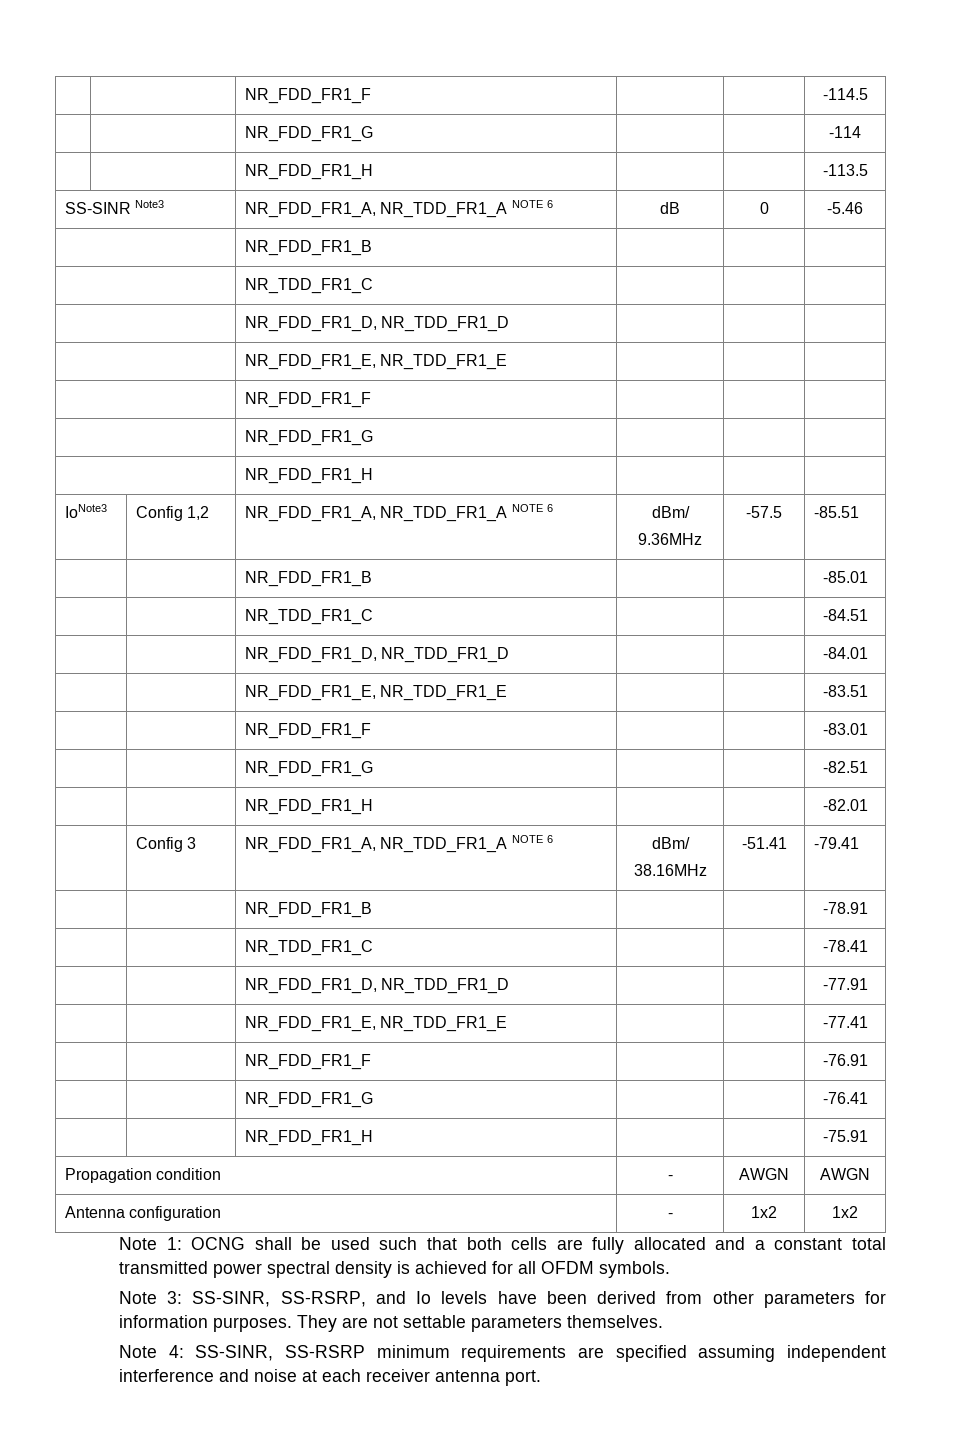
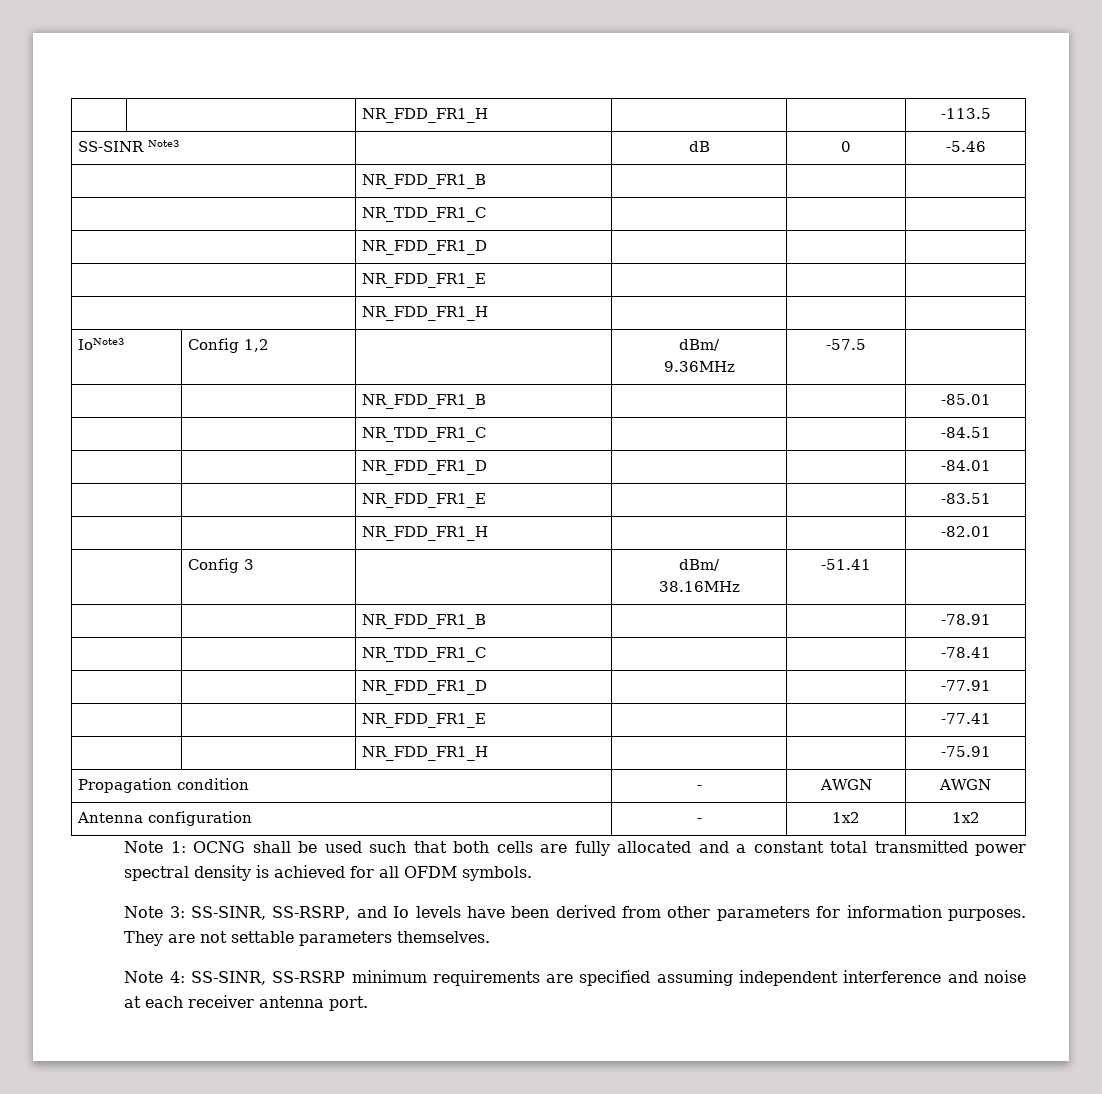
[244,88,371,104] [822,88,868,100] [244,126,373,142] [829,126,861,138] | | NR_FDD_FR1_F | | | -114.5 // | | NR_FDD_FR1_G | | | -114 // | -> (361, 115) |
[244,200,553,218] NR_FDD_FR1_A, NR_TDD_FR1_A NOTE 6 -> (179, 143) none
[244,316,510,332] [244,354,508,370] [244,392,371,408] [244,430,373,446] NR_FDD_FR1_D, NR_TDD_FR1_D | | | // | NR_FDD_FR1_E, NR_TDD_FR1_E | | | // | NR_FDD_FR1_F | | | // | NR_FDD_FR1_G -> [361,240,487,255] [361,273,486,288] NR_FDD_FR1_D | | | // | NR_FDD_FR1_E
[244,504,553,522] NR_FDD_FR1_A, NR_TDD_FR1_A NOTE 6 -> (269, 345) none
[813,506,859,518] -85.51 -> (866, 344) none
[244,647,510,663] NR_FDD_FR1_D, NR_TDD_FR1_D -> [361,460,487,475] NR_FDD_FR1_D
[244,685,508,701] NR_FDD_FR1_E, NR_TDD_FR1_E -> [361,493,486,508] NR_FDD_FR1_E
[244,723,371,739] [822,723,868,735] [244,761,373,777] [822,761,868,773] // | | NR_FDD_FR1_F | | | -83.01 // | | NR_FDD_FR1_G | | | -82.51 -> (991, 498) none
[244,835,553,853] NR_FDD_FR1_A, NR_TDD_FR1_A NOTE 6 -> (254, 564) none
[813,837,859,849] -79.41 -> (871, 564) none
[244,978,510,994] NR_FDD_FR1_D, NR_TDD_FR1_D -> [361,680,487,695] NR_FDD_FR1_D
[244,1016,508,1032] NR_FDD_FR1_E, NR_TDD_FR1_E -> [361,713,486,728] NR_FDD_FR1_E
[244,1054,371,1070] [822,1054,868,1066] [244,1092,373,1108] [822,1092,868,1104] // | | NR_FDD_FR1_F | | | -76.91 // | | NR_FDD_FR1_G | | | -76.41 -> (991, 718) none

